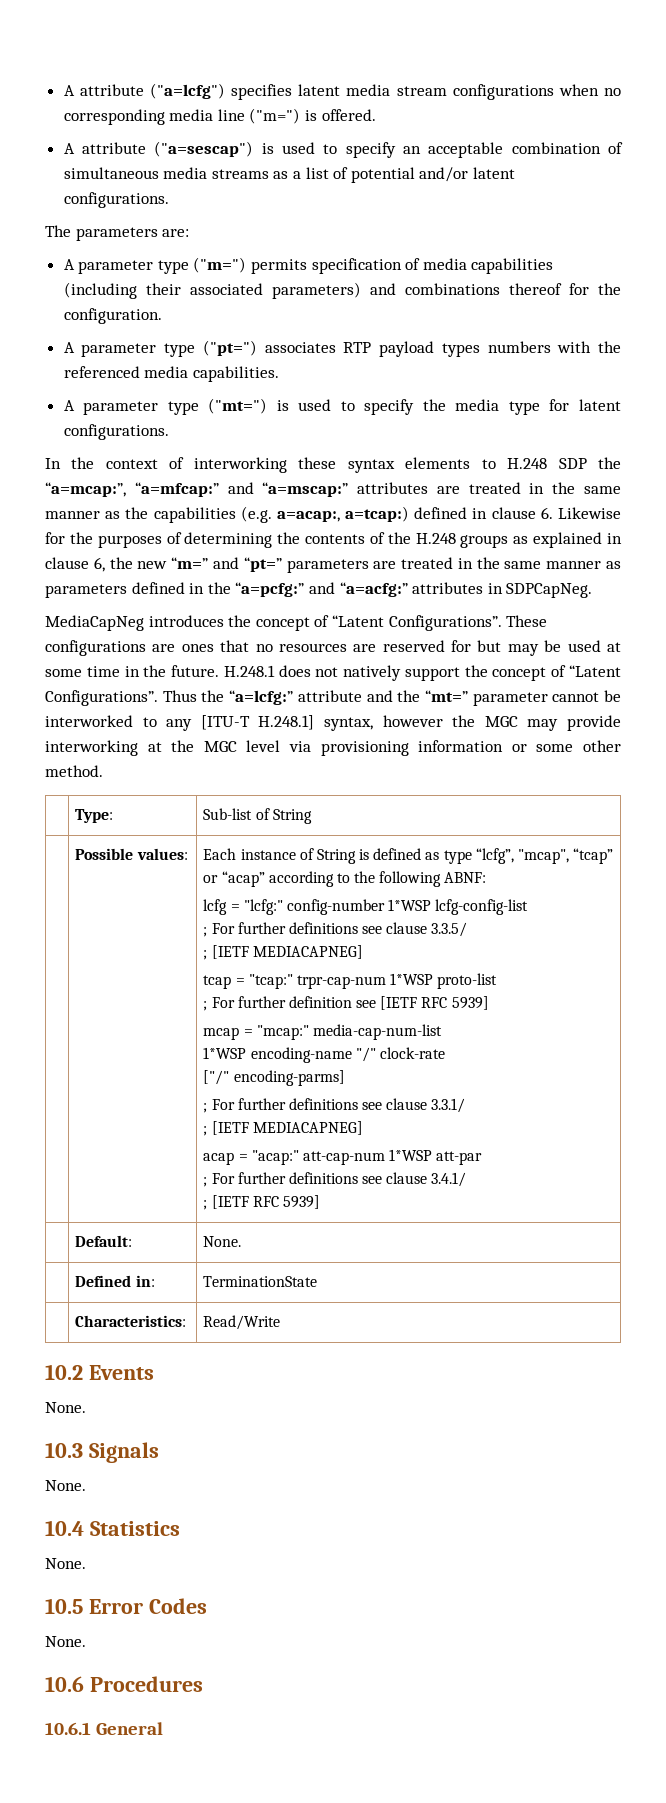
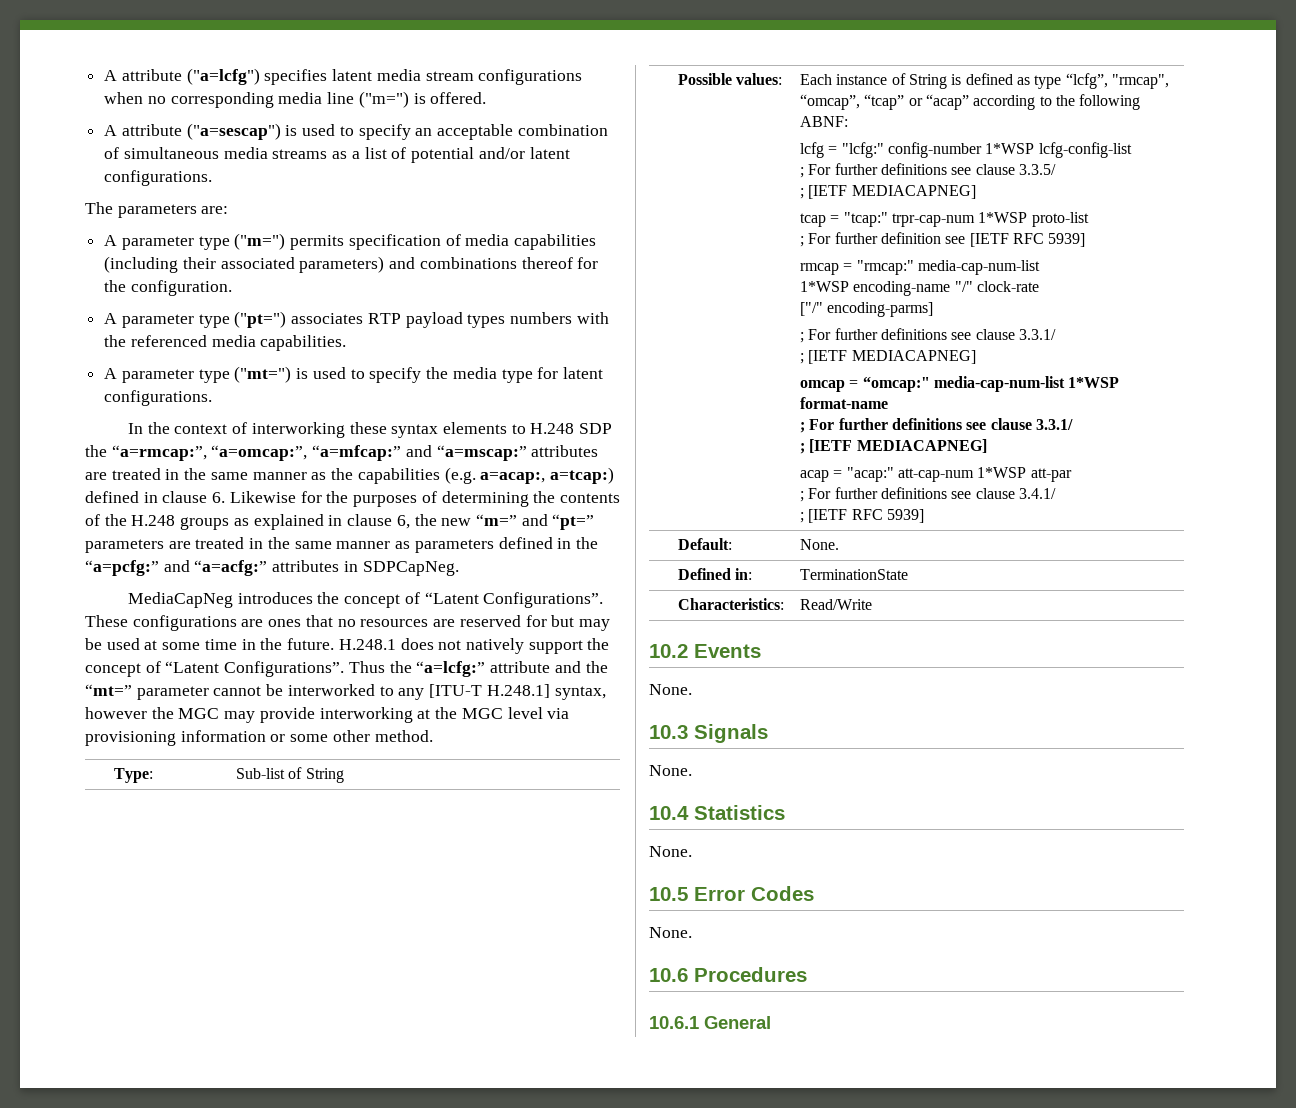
[45,482,126,497] “a=mcap:”, -> [111,445,308,461] “a=rmcap:”, “a=omcap:”,
[518,849,570,864] "mcap", -> [1111,74,1169,89] [800,94,861,110] "rmcap", “omcap”,
[203,1025,309,1040] mcap = "mcap:" -> [800,260,914,275] rmcap = "rmcap:"
(363, 1128) none -> [800,376,1120,392] [800,397,889,409] [800,418,1073,433] [800,439,987,454] // omcap = “omcap:" media-cap-num-list 1*WSP format-name // ; For further definitions see clause 3.3.1/ // ; [IETF MEDIACAPNEG]

